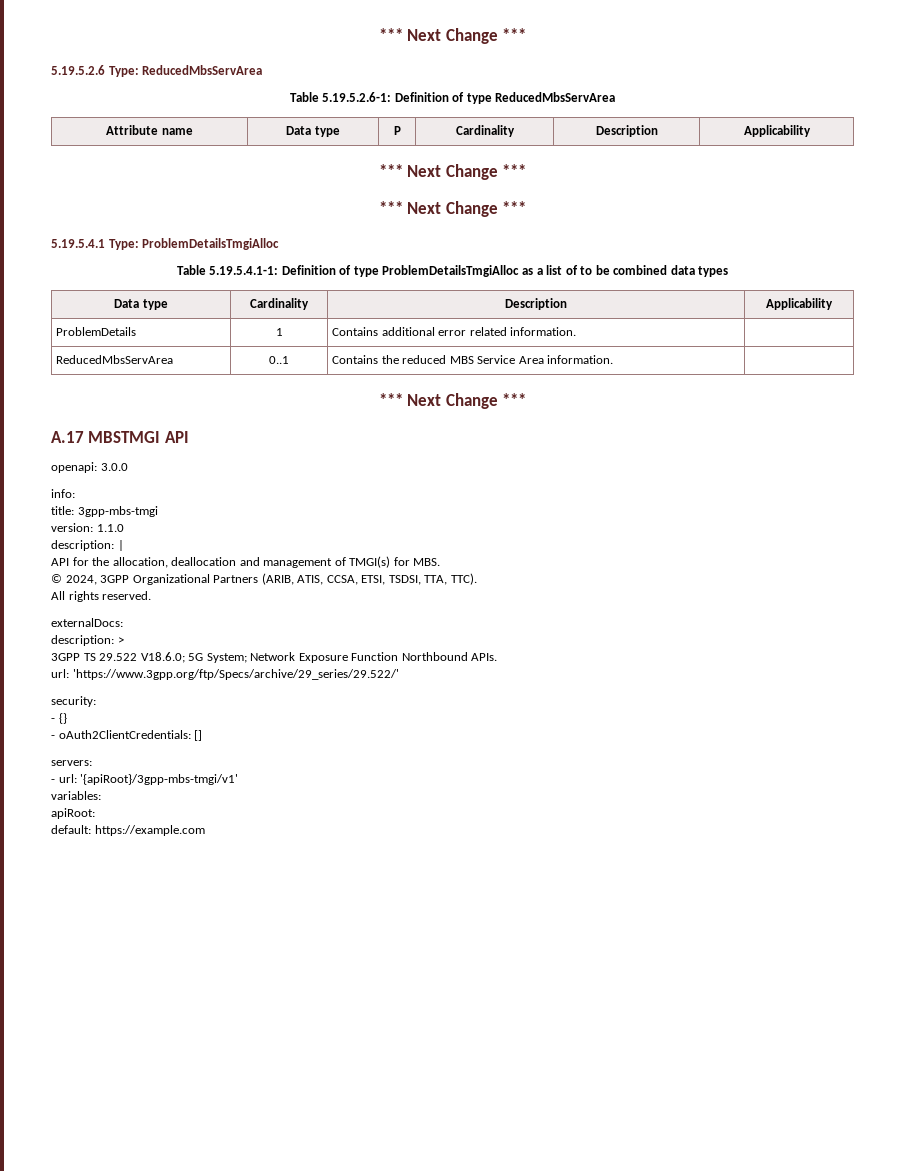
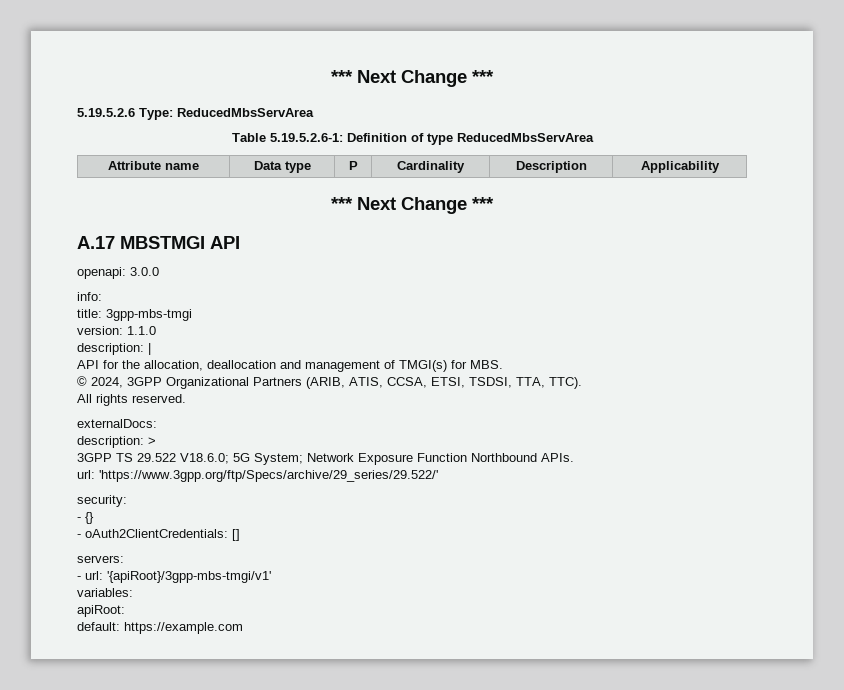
[378,201,527,217] [51,238,280,250] [176,265,729,277] [114,299,168,310] [250,298,309,310] [505,298,567,310] [766,298,833,310] [56,327,137,336] [275,328,283,336] [332,327,577,336] [56,355,174,364] [269,356,289,364] [332,355,614,364] [378,393,527,409] // *** Next Change *** // 5.19.5.4.1 Type: ProblemDetailsTmgiAlloc // Table 5.19.5.4.1-1: Definition of type ProblemDetailsTmgiAlloc as a list of to be combined data types // Data type | Cardinality | Description | Applicability // ProblemDetails | 1 | Contains additional error related information. | // ReducedMbsServArea | 0..1 | Contains the reduced MBS Service Area information. | // *** Next Change *** -> (494, 203) none

